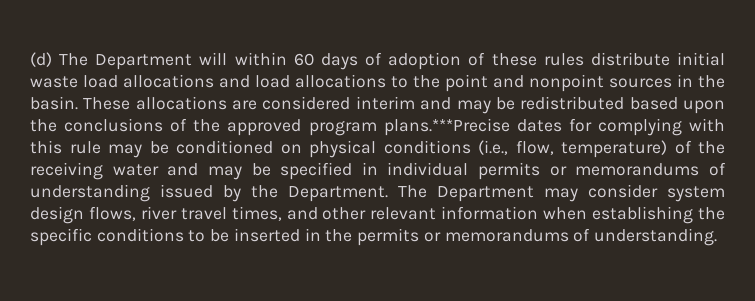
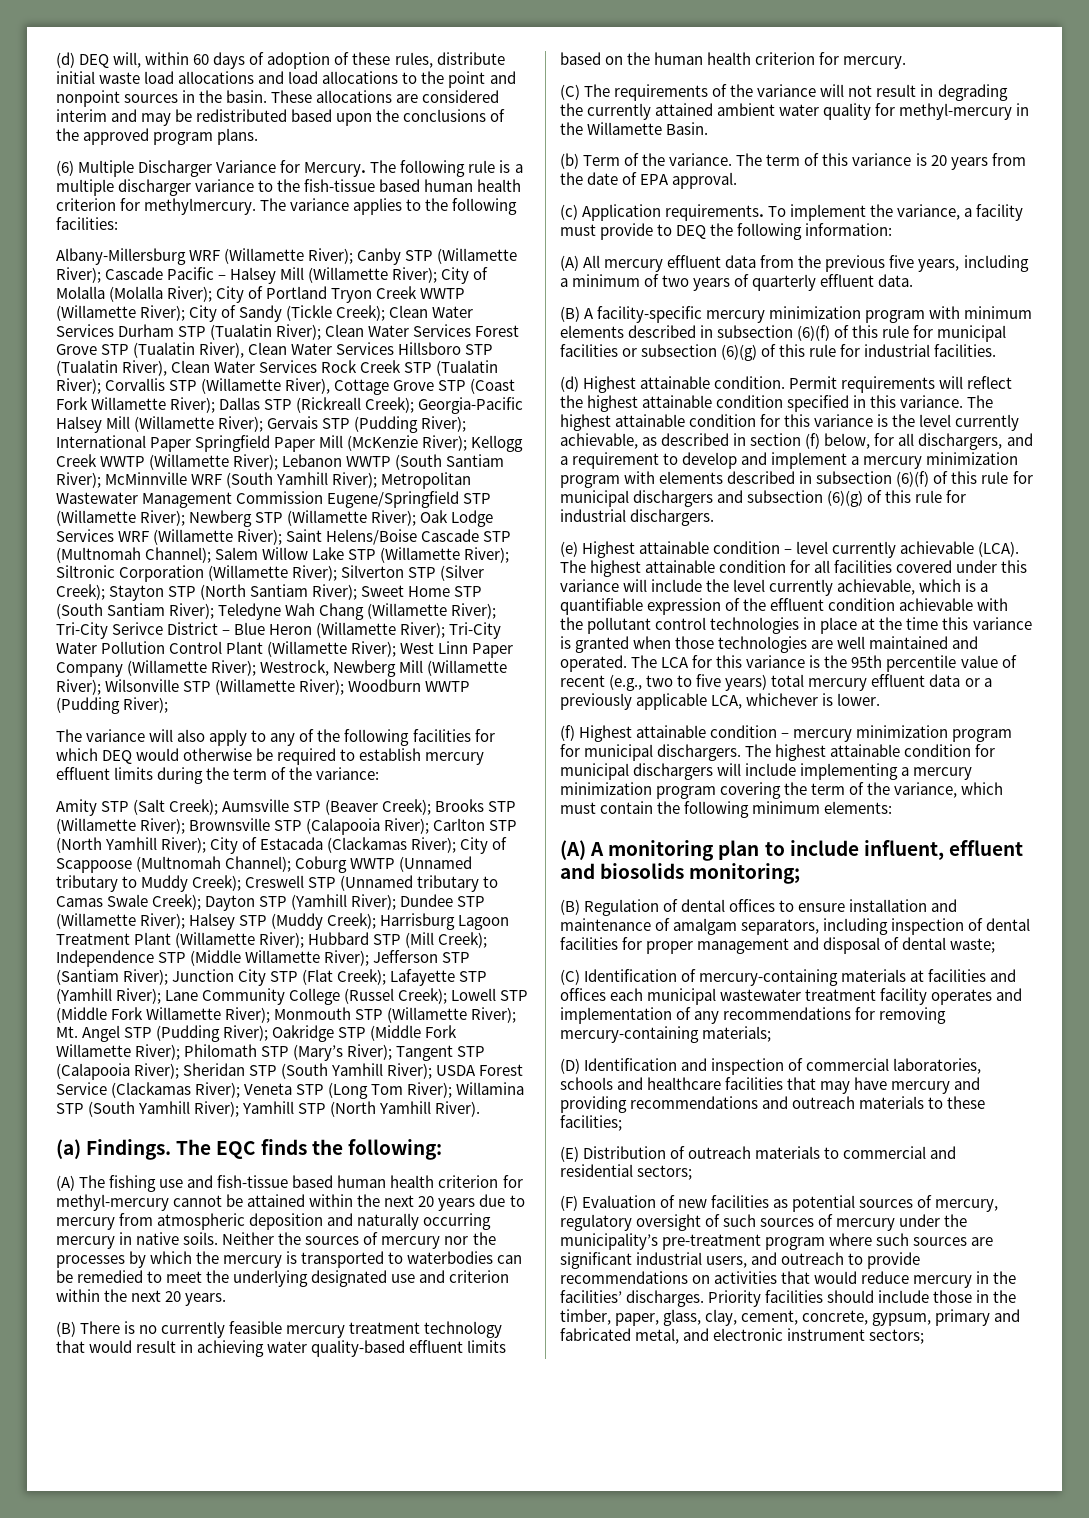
[30,52,228,70] (d) The Department will -> [56,52,142,68] (d) DEQ will,
[543,53,584,66] rules -> [394,52,433,68] rules,
[383,118,726,136] [30,140,725,158] [30,162,726,180] [30,184,725,202] [30,206,725,224] [30,228,717,246] plans.***Precise dates for complying with this rule may be conditioned on physical conditions (i.e., flow, temperature) of the receiving water and may be specified in individual permits or memorandums of understanding issued by the Department. The Department may consider system design flows, river travel times, and other relevant information when establishing the specific conditions to be inserted in the permits or memorandums of understanding. -> [217,128,259,145] [56,160,523,177] [56,179,522,196] [56,198,518,215] [56,217,118,230] [56,248,518,265] [56,267,489,284] [56,286,466,303] [56,305,474,322] [56,324,520,340] [56,342,494,358] [56,360,499,376] [56,378,516,395] [56,397,524,414] [56,416,467,433] [56,435,524,452] [56,454,505,470] [56,472,472,489] [56,491,492,508] [56,510,494,527] [56,529,512,545] [56,547,510,563] [56,565,485,582] [56,584,483,601] [56,603,497,620] [56,622,502,639] [56,641,514,658] [56,660,508,677] [56,679,471,695] [56,697,169,714] [56,729,495,746] [56,748,485,765] [56,767,380,784] [56,799,517,816] [56,818,518,835] [56,837,508,854] [56,856,473,873] [56,875,499,892] [56,894,486,911] [56,913,510,930] [56,932,488,948] [56,950,471,967] [56,969,488,986] [56,988,529,1005] [56,1007,517,1023] [56,1025,458,1042] [56,1044,486,1061] [56,1063,524,1080] [56,1082,525,1099] [56,1101,481,1117] [56,1139,442,1160] [56,1175,523,1192] [56,1194,525,1211] [56,1213,492,1230] [56,1232,496,1249] [56,1251,523,1268] [56,1270,510,1287] [56,1289,227,1306] [56,1321,503,1338] [56,1340,507,1357] [560,52,907,69] [560,84,1008,101] [560,103,1030,120] [560,122,709,135] [560,153,1026,170] [560,172,738,189] [560,204,1024,221] [560,223,893,240] [560,255,1029,272] [560,274,914,291] [560,306,1033,323] [560,325,1007,342] [560,344,997,361] [560,376,1013,393] [560,395,994,412] [560,414,1020,431] [560,433,1033,450] [560,452,1019,469] [560,471,1033,488] [560,490,967,507] [560,509,715,526] [560,541,1020,558] [560,560,1028,577] [560,579,989,596] [560,598,1009,615] [560,617,1032,634] [560,636,979,653] [560,655,1017,672] [560,674,992,691] [560,693,881,710] [560,725,1013,742] [560,744,996,761] [560,763,973,780] [560,782,1004,799] [560,801,893,818] [560,840,1023,861] [560,863,801,884] [560,899,958,916] [560,918,1031,935] [560,937,996,954] [560,969,1017,986] [560,988,1023,1005] [560,1007,947,1024] [560,1026,772,1043] [560,1058,982,1075] [560,1077,981,1094] [560,1096,986,1113] [560,1115,622,1131] [560,1146,957,1162] [560,1164,693,1180] [560,1195,999,1212] [560,1214,968,1231] [560,1233,994,1250] [560,1252,921,1269] [560,1271,1017,1288] [560,1290,1017,1307] [560,1309,1021,1326] [560,1328,925,1344] plans. // (6) Multiple Discharger Variance for Mercury. The following rule is a multiple discharger variance to the fish-tissue based human health criterion for methylmercury. The variance applies to the following facilities: // Albany-Millersburg WRF (Willamette River); Canby STP (Willamette River); Cascade Pacific – Halsey Mill (Willamette River); City of Molalla (Molalla River); City of Portland Tryon Creek WWTP (Willamette River); City of Sandy (Tickle Creek); Clean Water Services Durham STP (Tualatin River); Clean Water Services Forest Grove STP (Tualatin River), Clean Water Services Hillsboro STP (Tualatin River), Clean Water Services Rock Creek STP (Tualatin River); Corvallis STP (Willamette River), Cottage Grove STP (Coast Fork Willamette River); Dallas STP (Rickreall Creek); Georgia-Pacific Halsey Mill (Willamette River); Gervais STP (Pudding River); International Paper Springfield Paper Mill (McKenzie River); Kellogg Creek WWTP (Willamette River); Lebanon WWTP (South Santiam River); McMinnville WRF (South Yamhill River); Metropolitan Wastewater Management Commission Eugene/Springfield STP (Willamette River); Newberg STP (Willamette River); Oak Lodge Services WRF (Willamette River); Saint Helens/Boise Cascade STP (Multnomah Channel); Salem Willow Lake STP (Willamette River); Siltronic Corporation (Willamette River); Silverton STP (Silver Creek); Stayton STP (North Santiam River); Sweet Home STP (South Santiam River); Teledyne Wah Chang (Willamette River); Tri-City Serivce District – Blue Heron (Willamette River); Tri-City Water Pollution Control Plant (Willamette River); West Linn Paper Company (Willamette River); Westrock, Newberg Mill (Willamette River); Wilsonville STP (Willamette River); Woodburn WWTP (Pudding River); // The variance will also apply to any of the following facilities for which DEQ would otherwise be required to establish mercury effluent limits during the term of the variance: // Amity STP (Salt Creek); Aumsville STP (Beaver Creek); Brooks STP (Willamette River); Brownsville STP (Calapooia River); Carlton STP (North Yamhill River); City of Estacada (Clackamas River); City of Scappoose (Multnomah Channel); Coburg WWTP (Unnamed tributary to Muddy Creek); Creswell STP (Unnamed tributary to Camas Swale Creek); Dayton STP (Yamhill River); Dundee STP (Willamette River); Halsey STP (Muddy Creek); Harrisburg Lagoon Treatment Plant (Willamette River); Hubbard STP (Mill Creek); Independence STP (Middle Willamette River); Jefferson STP (Santiam River); Junction City STP (Flat Creek); Lafayette STP (Yamhill River); Lane Community College (Russel Creek); Lowell STP (Middle Fork Willamette River); Monmouth STP (Willamette River); Mt. Angel STP (Pudding River); Oakridge STP (Middle Fork Willamette River); Philomath STP (Mary’s River); Tangent STP (Calapooia River); Sheridan STP (South Yamhill River); USDA Forest Service (Clackamas River); Veneta STP (Long Tom River); Willamina STP (South Yamhill River); Yamhill STP (North Yamhill River). // (a) Findings. The EQC finds the following: // (A) The fishing use and fish-tissue based human health criterion for methyl-mercury cannot be attained within the next 20 years due to mercury from atmospheric deposition and naturally occurring mercury in native soils. Neither the sources of mercury nor the processes by which the mercury is transported to waterbodies can be remedied to meet the underlying designated use and criterion within the next 20 years. // (B) There is no currently feasible mercury treatment technology that would result in achieving water quality-based effluent limits based on the human health criterion for mercury. // (C) The requirements of the variance will not result in degrading the currently attained ambient water quality for methyl-mercury in the Willamette Basin. // (b) Term of the variance. The term of this variance is 20 years from the date of EPA approval. // (c) Application requirements. To implement the variance, a facility must provide to DEQ the following information: // (A) All mercury effluent data from the previous five years, including a minimum of two years of quarterly effluent data. // (B) A facility-specific mercury minimization program with minimum elements described in subsection (6)(f) of this rule for municipal facilities or subsection (6)(g) of this rule for industrial facilities. // (d) Highest attainable condition. Permit requirements will reflect the highest attainable condition specified in this variance. The highest attainable condition for this variance is the level currently achievable, as described in section (f) below, for all dischargers, and a requirement to develop and implement a mercury minimization program with elements described in subsection (6)(f) of this rule for municipal dischargers and subsection (6)(g) of this rule for industrial dischargers. // (e) Highest attainable condition – level currently achievable (LCA). The highest attainable condition for all facilities covered under this variance will include the level currently achievable, which is a quantifiable expression of the effluent condition achievable with the pollutant control technologies in place at the time this variance is granted when those technologies are well maintained and operated. The LCA for this variance is the 95th percentile value of recent (e.g., two to five years) total mercury effluent data or a previously applicable LCA, whichever is lower. // (f) Highest attainable condition – mercury minimization program for municipal dischargers. The highest attainable condition for municipal dischargers will include implementing a mercury minimization program covering the term of the variance, which must contain the following minimum elements: // (A) A monitoring plan to include influent, effluent and biosolids monitoring; // (B) Regulation of dental offices to ensure installation and maintenance of amalgam separators, including inspection of dental facilities for proper management and disposal of dental waste; // (C) Identification of mercury-containing materials at facilities and offices each municipal wastewater treatment facility operates and implementation of any recommendations for removing mercury-containing materials; // (D) Identification and inspection of commercial laboratories, schools and healthcare facilities that may have mercury and providing recommendations and outreach materials to these facilities; // (E) Distribution of outreach materials to commercial and residential sectors; // (F) Evaluation of new facilities as potential sources of mercury, regulatory oversight of such sources of mercury under the municipality’s pre-treatment program where such sources are significant industrial users, and outreach to provide recommendations on activities that would reduce mercury in the facilities’ discharges. Priority facilities should include those in the timber, paper, glass, clay, cement, concrete, gypsum, primary and fabricated metal, and electronic instrument sectors;

